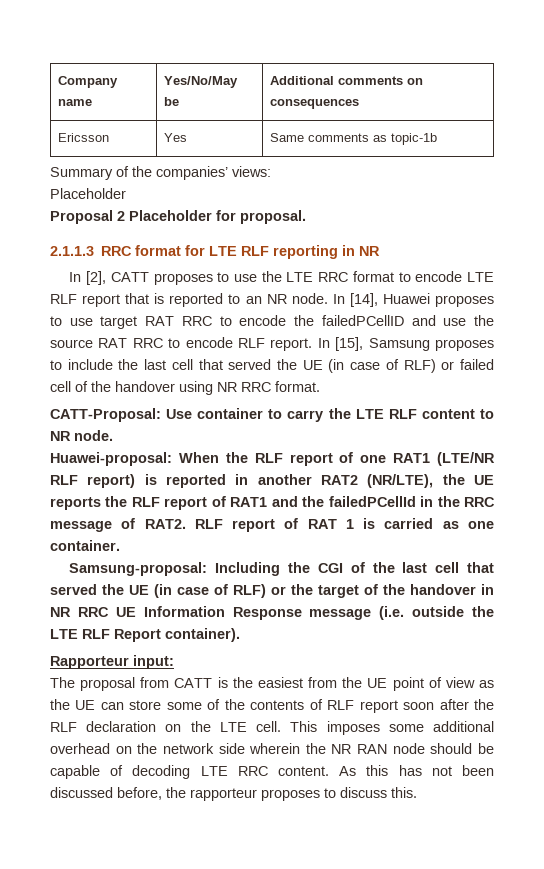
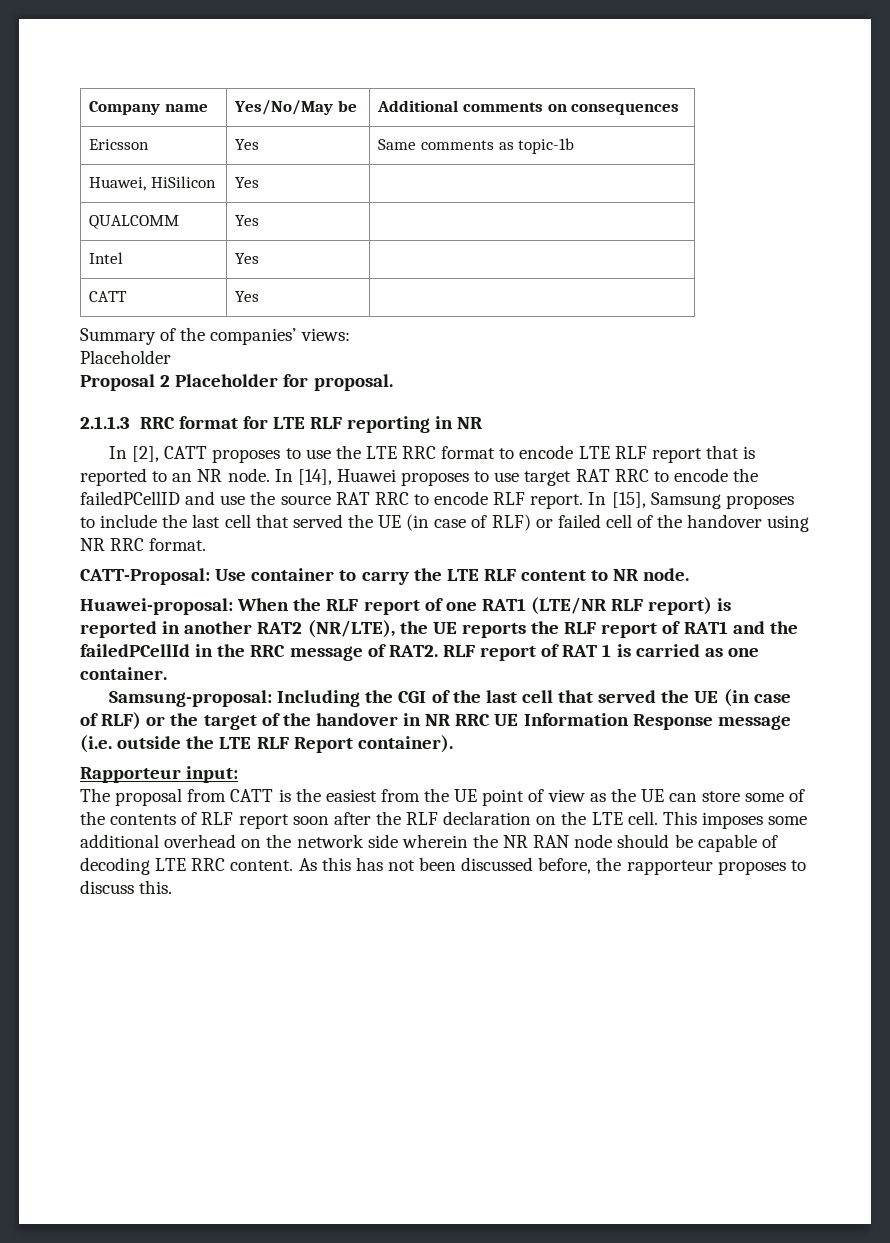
(438, 139) none -> [89,176,216,191] [235,177,260,188] [89,215,180,229] [235,215,260,226] [89,252,124,264] [235,253,260,264] [89,291,128,302] [235,291,260,302] // Huawei, HiSilicon | Yes | // QUALCOMM | Yes | // Intel | Yes | // CATT | Yes |

